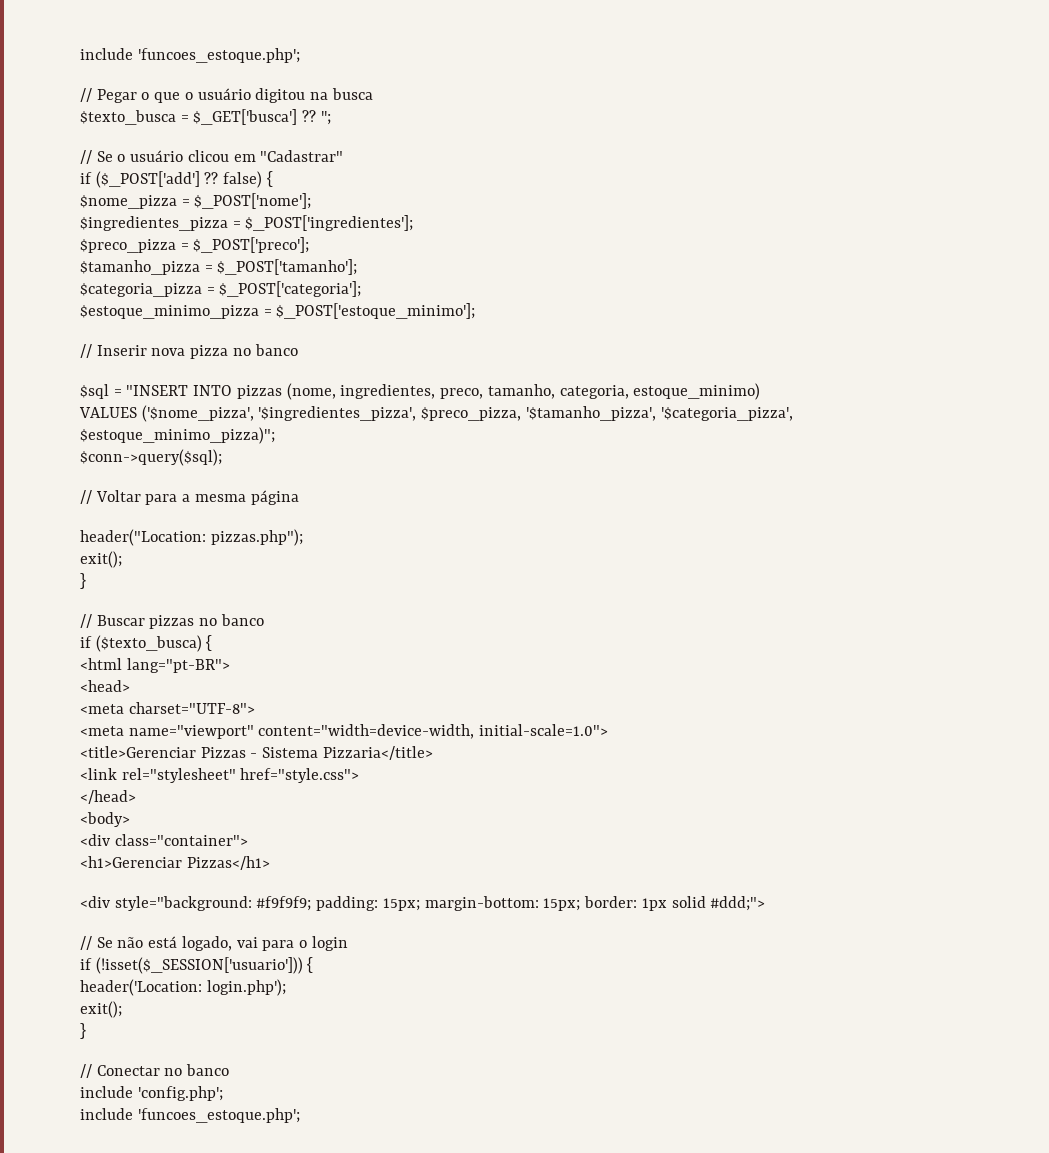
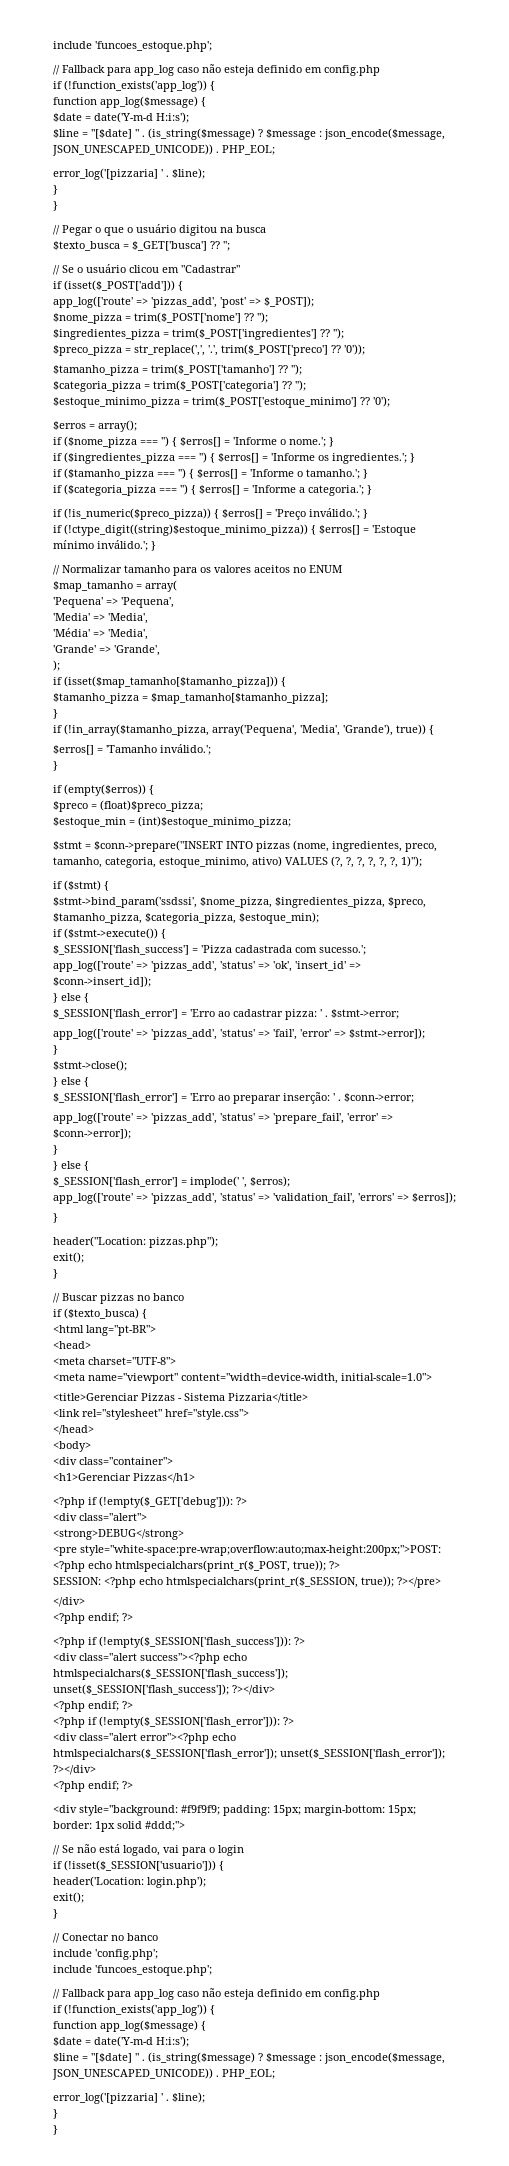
[80,48,300,63] include 'funcoes_estoque.php'; -> [53,41,212,52] [53,64,380,76] [53,80,215,92] [53,96,206,108] [53,112,189,123] [53,128,445,140] [52,144,275,156] [53,168,205,180] [53,185,58,195] [53,201,58,211] include 'funcoes_estoque.php'; // // Fallback para app_log caso não esteja definido em config.php // if (!function_exists('app_log')) { // function app_log($message) { // $date = date('Y-m-d H:i:s'); // $line = "[$date] " . (is_string($message) ? $message : json_encode($message, JSON_UNESCAPED_UNICODE)) . PHP_EOL; // error_log('[pizzaria] ' . $line); // } // }
[95,171,273,188] ($_POST['add'] ?? false) { -> [64,280,183,291] [53,296,314,308] (isset($_POST['add'])) { // app_log(['route' => 'pizzas_add', 'post' => $_POST]);
[194,193,312,209] $_POST['nome']; -> [134,312,268,323] trim($_POST['nome'] ?? '');
[245,215,414,231] $_POST['ingredientes']; -> [172,328,344,340] trim($_POST['ingredientes'] ?? '');
[193,237,310,253] [80,259,358,275] $_POST['preco']; // $tamanho_pizza = $_POST['tamanho']; -> [134,344,365,356] [53,364,302,376] str_replace(',', '.', trim($_POST['preco'] ?? '0')); // $tamanho_pizza = trim($_POST['tamanho'] ?? '');
[219,281,362,297] $_POST['categoria']; -> [153,380,306,392] trim($_POST['categoria'] ?? '');
[276,303,476,319] [80,344,298,359] [80,384,189,399] $_POST['estoque_minimo']; // // Inserir nova pizza no banco // $sql = "INSERT -> [192,396,390,408] [53,420,137,432] [53,436,334,448] [53,452,415,464] [53,468,368,480] [53,484,372,496] [53,508,368,520] [53,524,416,536] [53,540,156,551] [53,565,342,576] [53,580,177,592] [53,597,174,608] [53,613,148,624] [53,628,148,640] [53,645,160,656] [53,660,60,671] [53,676,286,688] [53,693,328,704] [53,709,58,719] [53,724,434,736] [53,744,211,755] [53,761,58,771] [53,784,154,796] [53,800,203,812] [53,816,291,828] [53,840,223,852] trim($_POST['estoque_minimo'] ?? '0'); // $erros = array(); // if ($nome_pizza === '') { $erros[] = 'Informe o nome.'; } // if ($ingredientes_pizza === '') { $erros[] = 'Informe os ingredientes.'; } // if ($tamanho_pizza === '') { $erros[] = 'Informe o tamanho.'; } // if ($categoria_pizza === '') { $erros[] = 'Informe a categoria.'; } // if (!is_numeric($preco_pizza)) { $erros[] = 'Preço inválido.'; } // if (!ctype_digit((string)$estoque_minimo_pizza)) { $erros[] = 'Estoque mínimo inválido.'; } // // Normalizar tamanho para os valores aceitos no ENUM // $map_tamanho = array( // 'Pequena' => 'Pequena', // 'Media' => 'Media', // 'Média' => 'Media', // 'Grande' => 'Grande', // ); // if (isset($map_tamanho[$tamanho_pizza])) { // $tamanho_pizza = $map_tamanho[$tamanho_pizza]; // } // if (!in_array($tamanho_pizza, array('Pequena', 'Media', 'Grande'), true)) { // $erros[] = 'Tamanho inválido.'; // } // if (empty($erros)) { // $preco = (float)$preco_pizza; // $estoque_min = (int)$estoque_minimo_pizza; // $stmt = $conn->prepare("INSERT
[633,383,761,400] [79,405,793,422] [80,427,275,444] [80,449,222,466] [80,490,299,505] estoque_minimo) // VALUES ('$nome_pizza', '$ingredientes_pizza', $preco_pizza, '$tamanho_pizza', '$categoria_pizza', $estoque_minimo_pizza)"; // $conn->query($sql); // // Voltar para a mesma página -> [159,856,422,868] [53,880,109,891] [53,896,426,908] [53,912,319,924] [53,928,166,939] [53,945,366,955] [53,960,361,972] [53,976,151,987] [53,993,89,1003] [53,1009,399,1020] [53,1028,425,1040] [53,1045,58,1055] [53,1060,127,1071] [53,1077,89,1087] [53,1092,414,1104] [53,1112,393,1124] [53,1128,131,1139] [53,1145,58,1155] [53,1161,89,1171] [53,1176,290,1188] [53,1192,456,1204] [53,1213,58,1223] estoque_minimo, ativo) VALUES (?, ?, ?, ?, ?, ?, 1)"); // if ($stmt) { // $stmt->bind_param('ssdssi', $nome_pizza, $ingredientes_pizza, $preco, $tamanho_pizza, $categoria_pizza, $estoque_min); // if ($stmt->execute()) { // $_SESSION['flash_success'] = 'Pizza cadastrada com sucesso.'; // app_log(['route' => 'pizzas_add', 'status' => 'ok', 'insert_id' => $conn->insert_id]); // } else { // $_SESSION['flash_error'] = 'Erro ao cadastrar pizza: ' . $stmt->error; // app_log(['route' => 'pizzas_add', 'status' => 'fail', 'error' => $stmt->error]); // } // $stmt->close(); // } else { // $_SESSION['flash_error'] = 'Erro ao preparar inserção: ' . $conn->error; // app_log(['route' => 'pizzas_add', 'status' => 'prepare_fail', 'error' => $conn->error]); // } // } else { // $_SESSION['flash_error'] = implode(' ', $erros); // app_log(['route' => 'pizzas_add', 'status' => 'validation_fail', 'errors' => $erros]); // }
(270, 863) none -> [53,1496,247,1508] [53,1513,147,1521] [53,1529,184,1540] [53,1545,441,1556] [53,1560,340,1572] [53,1576,441,1588] [53,1597,85,1607] [53,1613,133,1624] [53,1636,305,1648] [53,1653,247,1664] [53,1668,288,1680] [53,1684,275,1695] [53,1701,133,1712] [53,1716,294,1728] [53,1733,236,1744] [53,1748,445,1760] [53,1765,96,1775] [53,1781,133,1792] // <?php if (!empty($_GET['debug'])): ?> // <div class="alert"> // <strong>DEBUG</strong> // <pre style="white-space:pre-wrap;overflow:auto;max-height:200px;">POST: <?php echo htmlspecialchars(print_r($_POST, true)); ?> // SESSION: <?php echo htmlspecialchars(print_r($_SESSION, true)); ?></pre> // </div> // <?php endif; ?> // <?php if (!empty($_SESSION['flash_success'])): ?> // <div class="alert success"><?php echo htmlspecialchars($_SESSION['flash_success']); unset($_SESSION['flash_success']); ?></div> // <?php endif; ?> // <?php if (!empty($_SESSION['flash_error'])): ?> // <div class="alert error"><?php echo htmlspecialchars($_SESSION['flash_error']); unset($_SESSION['flash_error']); ?></div> // <?php endif; ?>
(300, 1115) none -> [53,1988,380,2000] [53,2004,215,2016] [53,2020,206,2032] [53,2036,189,2047] [53,2052,445,2064] [52,2068,275,2080] [53,2092,205,2104] [53,2109,58,2119] [53,2125,58,2135] // // Fallback para app_log caso não esteja definido em config.php // if (!function_exists('app_log')) { // function app_log($message) { // $date = date('Y-m-d H:i:s'); // $line = "[$date] " . (is_string($message) ? $message : json_encode($message, JSON_UNESCAPED_UNICODE)) . PHP_EOL; // error_log('[pizzaria] ' . $line); // } // }

